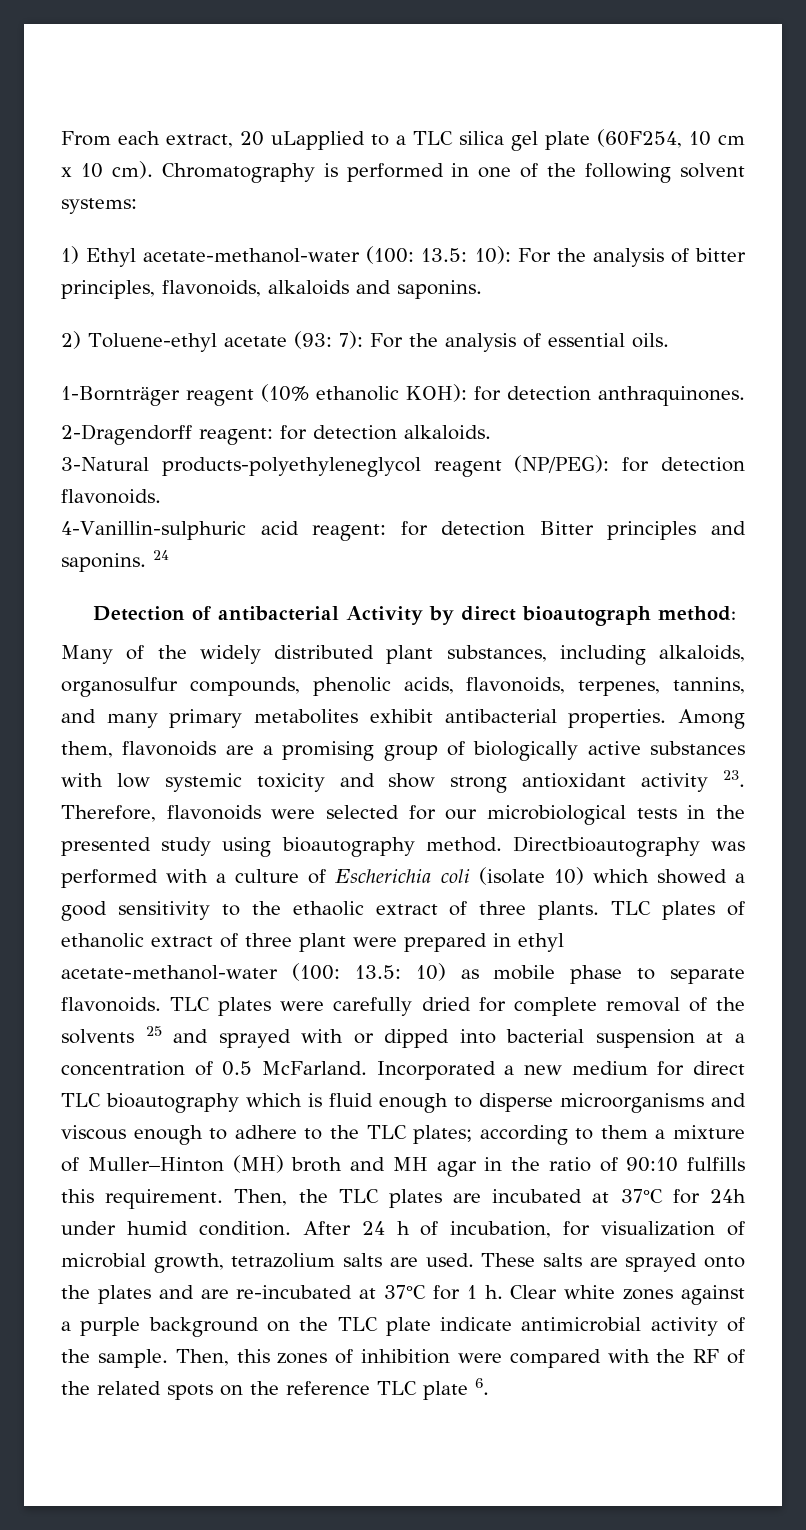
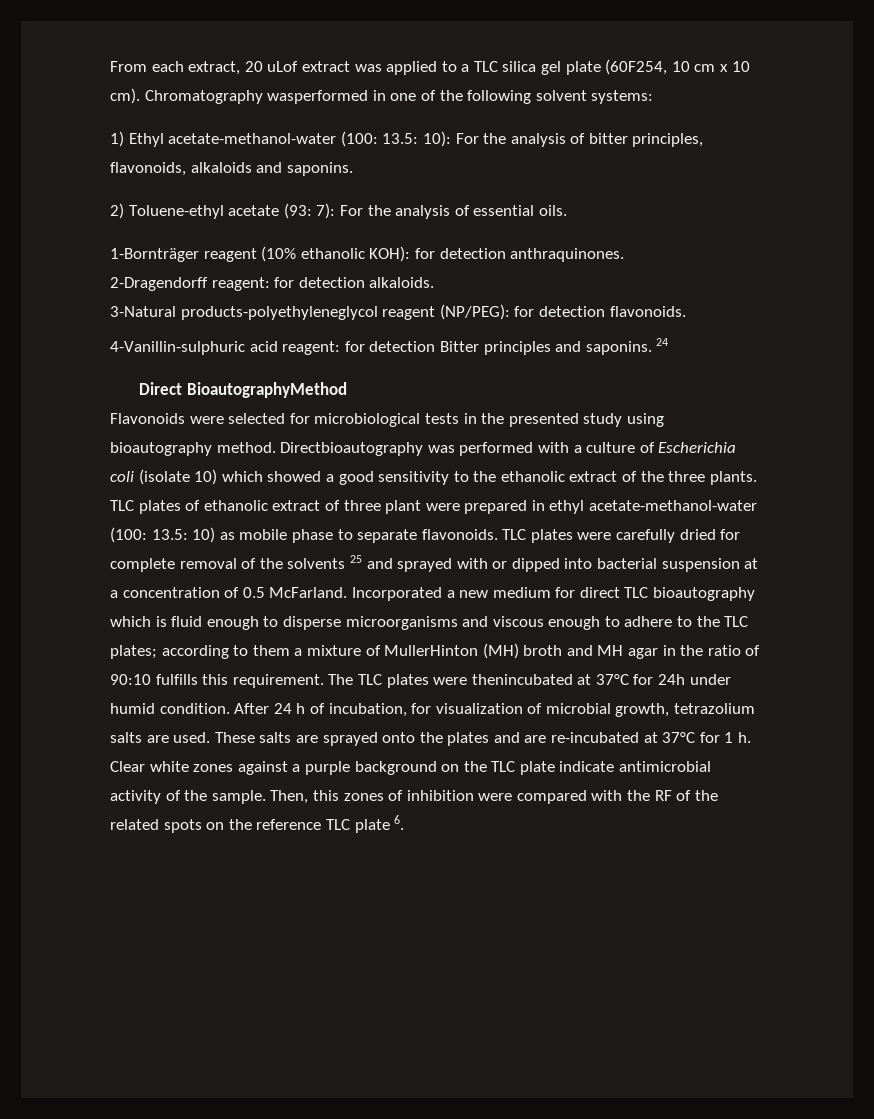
[271,131,365,150] uLapplied -> [267,61,438,75] uLof extract was applied
[323,163,444,182] is performed -> [267,90,369,104] wasperformed
[93,606,737,626] [61,645,745,665] [61,677,745,697] [61,709,745,729] [61,741,745,761] [61,770,746,793] [61,805,261,822] Detection of antibacterial Activity by direct bioautograph method: // Many of the widely distributed plant substances, including alkaloids, organosulfur compounds, phenolic acids, flavonoids, terpenes, tannins, and many primary metabolites exhibit antibacterial properties. Among them, flavonoids are a promising group of biologically active substances with low systemic toxicity and show strong antioxidant activity 23. Therefore, flavonoids -> [139,382,348,398] [110,413,185,424] Direct BioautographyMethod // Flavonoids
[445,809,478,820] our -> (310, 418) none
[292,901,468,916] ethaolic extract of -> [500,471,664,482] ethanolic extract of the
[87,1157,224,1172] Muller–Hinton -> [384,645,479,656] MullerHinton
[234,1189,583,1208] Then, the TLC plates are incubated -> [328,674,573,688] The TLC plates were thenincubated

